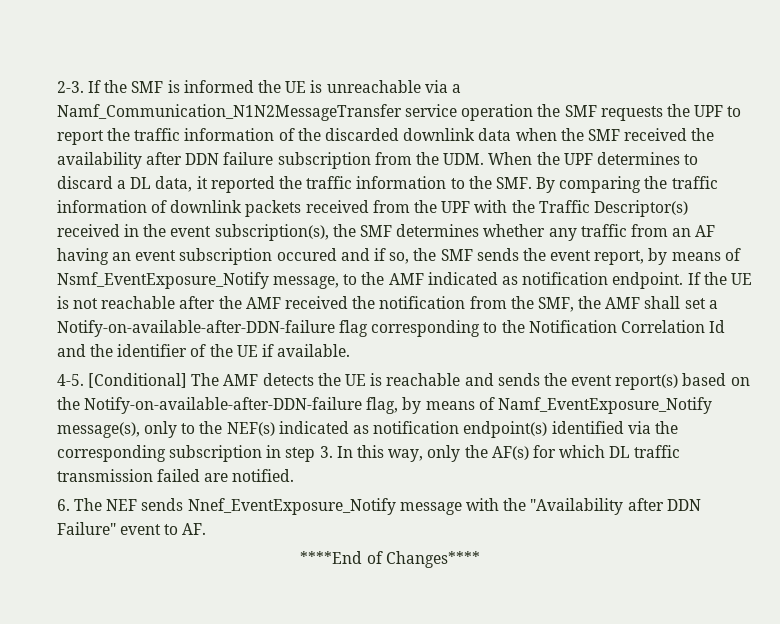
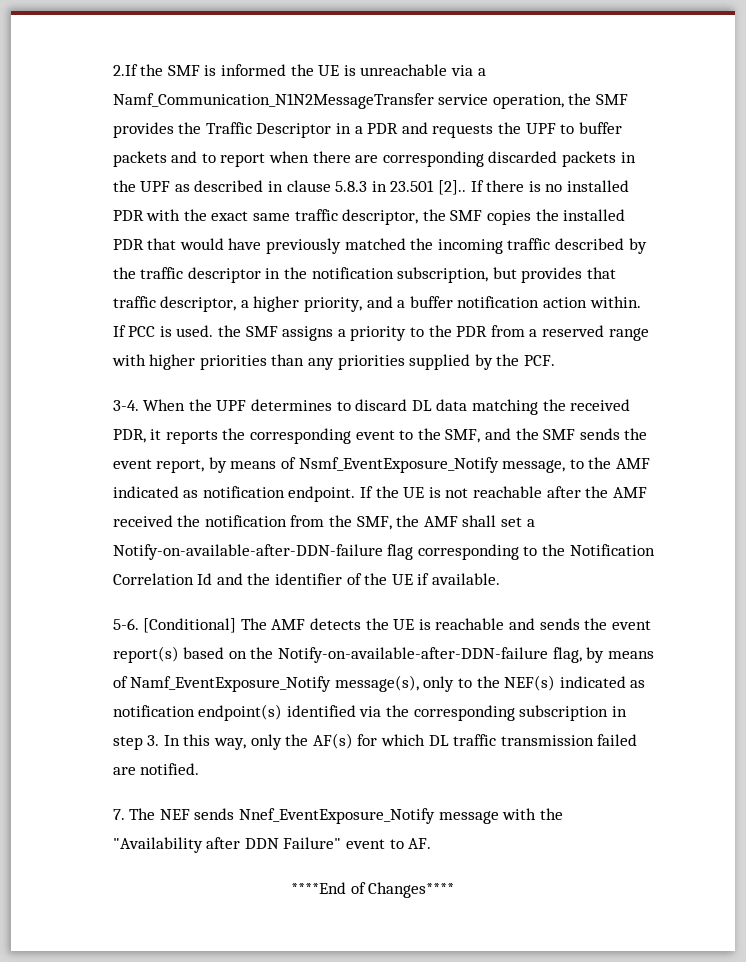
[56,80,102,93] 2-3. If -> [112,64,138,76] 2.If
[461,104,742,121] [56,128,715,145] [56,152,485,169] operation the SMF requests the UPF to report the traffic information of the discarded downlink data when the SMF received the availability after DDN failure subscription from the UDM. -> [492,93,629,109] [112,122,622,138] [112,151,636,167] [112,180,629,195] [112,209,626,225] [112,238,647,254] [112,267,617,283] [112,296,641,312] [112,325,649,341] [111,354,556,370] [112,400,139,411] operation, the SMF provides the Traffic Descriptor in a PDR and requests the UPF to buffer packets and to report when there are corresponding discarded packets in the UPF as described in clause 5.8.3 in 23.501 [2].. If there is no installed PDR with the exact same traffic descriptor, the SMF copies the installed PDR that would have previously matched the incoming traffic described by the traffic descriptor in the notification subscription, but provides that traffic descriptor, a higher priority, and a buffer notification action within. If PCC is used. the SMF assigns a priority to the PDR from a reserved range with higher priorities than any priorities supplied by the PCF. // 3-4.
[117,176,718,193] [56,200,688,217] [56,224,716,241] [56,248,410,265] a DL data, it reported the traffic information to the SMF. By comparing the traffic information of downlink packets received from the UPF with the Traffic Descriptor(s) received in the event subscription(s), the SMF determines whether any traffic from an AF having an event subscription occured and if so, -> [411,399,631,415] [112,428,512,444] DL data matching the received PDR, it reports the corresponding event to the SMF, and
[56,374,84,386] 4-5. -> [112,618,139,630] 5-6.
[56,499,70,511] 6. -> [112,809,125,820] 7.

